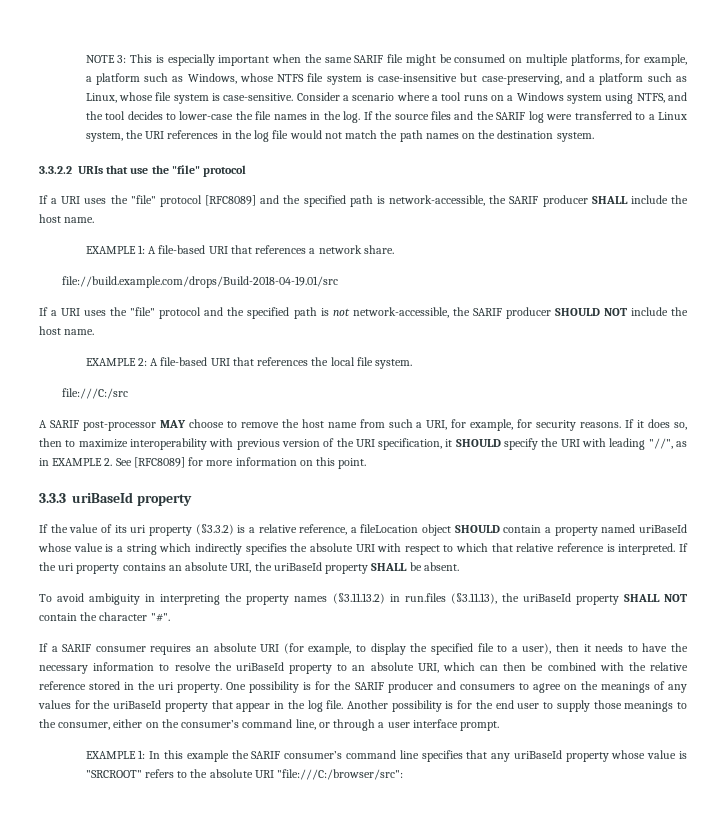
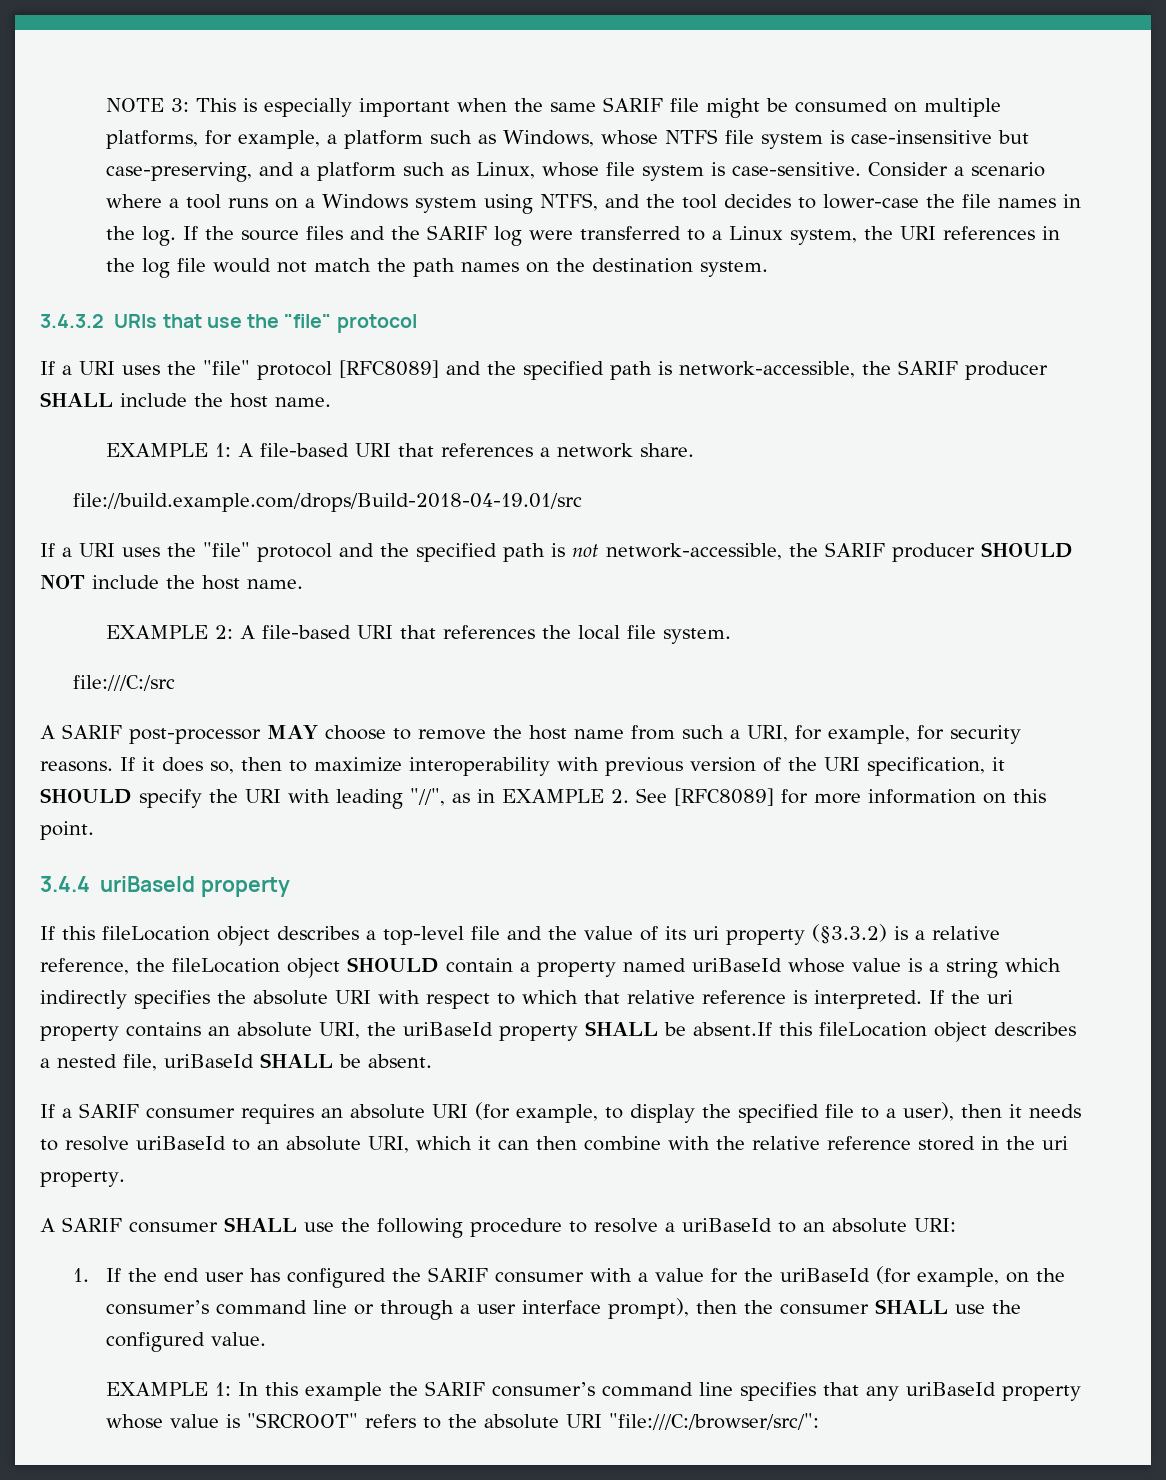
[39,166,72,174] 3.3.2.2 -> [40,314,104,328] 3.4.3.2
[39,493,66,503] 3.3.3 -> [40,876,90,892] 3.4.4
(48, 528) none -> [62,926,542,946] this fileLocation object describes a top-level file and
[350,527,357,533] a -> [136,958,165,972] the
[423,562,459,571] [39,593,687,605] [39,612,170,622] absent. // To avoid ambiguity in interpreting the property names (§3.11.13.2) in run.files (§3.11.13), the uriBaseId property SHALL NOT contain the character "#". -> [693,1022,1076,1042] [40,1053,432,1071] absent.If this fileLocation object describes a nested file, uriBaseId SHALL be absent.
[642,643,688,652] [39,662,332,674] have the necessary information to resolve the uriBaseId property -> [65,1136,226,1151] resolve uriBaseId
(475, 666) none -> [478,1136,491,1150] it
[531,662,596,671] be combined -> [584,1136,661,1151] combine
[226,681,687,693] [38,700,688,712] [39,719,143,730] One possibility is for the SARIF producer and consumers to agree on the meanings of any values for the uriBaseId property that appear in the log file. Another possibility is for the end user to supply those meanings to the consumer, either -> [40,1217,956,1238] [72,1266,999,1288] // A SARIF consumer SHALL use the following procedure to resolve a uriBaseId to an absolute URI: // 1. If the end user has configured the SARIF consumer with a value for the uriBaseId (for example,
[295,719,316,730] line, -> [312,1300,347,1314] line
[460,721,500,731] prompt. -> [607,1298,1021,1319] [105,1332,266,1352] prompt), then the consumer SHALL use the configured value.
[277,769,404,780] "file:///C:/browser/src": -> [608,1413,819,1430] "file:///C:/browser/src/":

